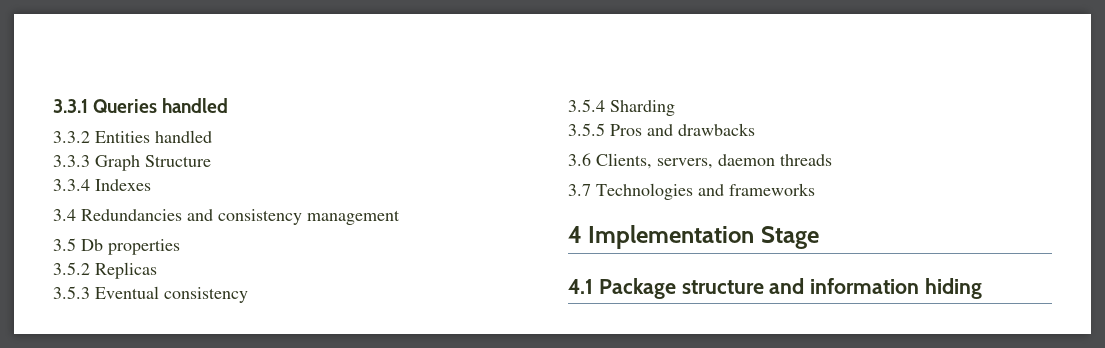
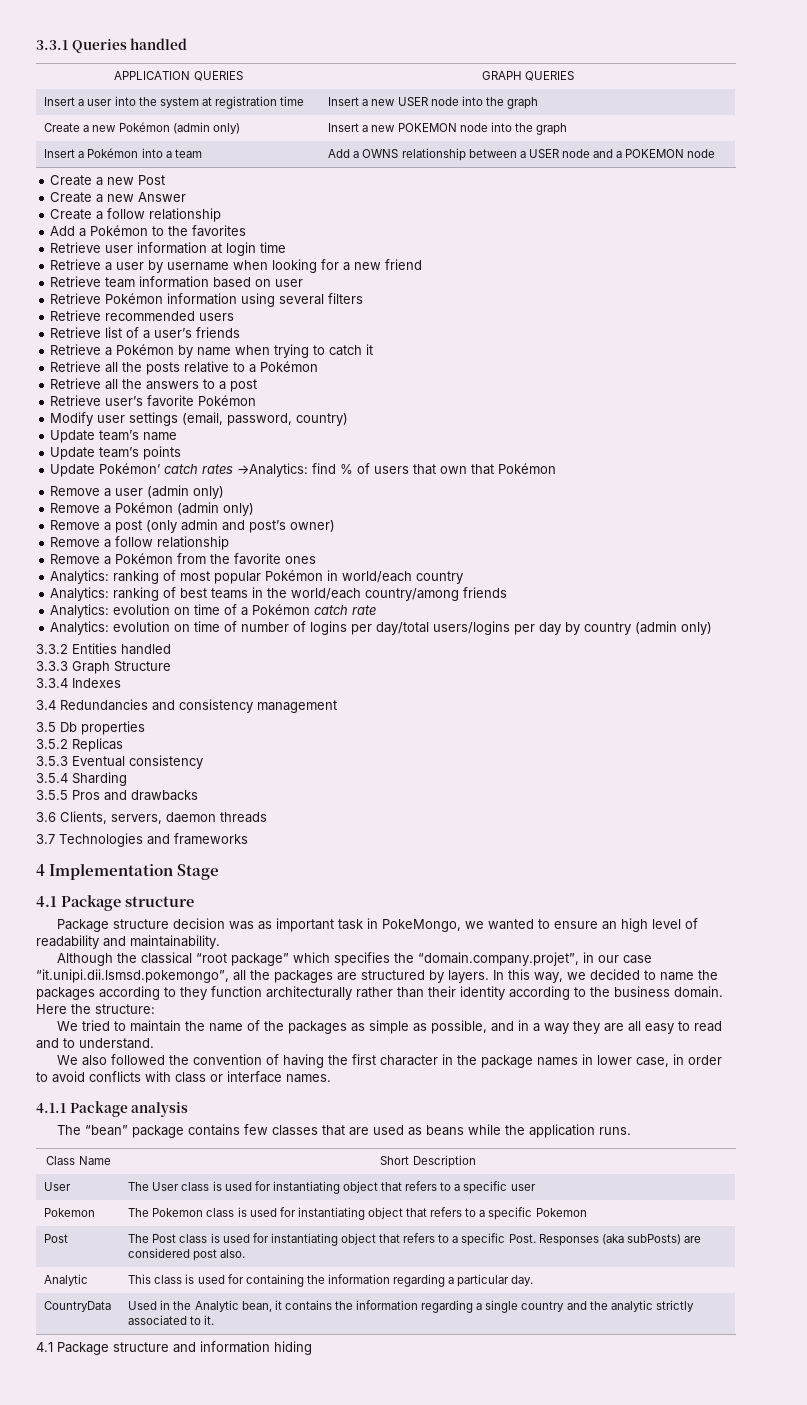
(229, 105) none -> [114,71,243,81] [481,71,575,81] [44,96,305,109] [328,96,538,109] [44,122,240,134] [328,122,567,135] [44,148,202,158] [328,148,716,161] [50,175,166,186] [50,192,187,203] [50,208,222,222] [50,225,247,237] [50,242,287,256] [50,259,423,273] [50,276,304,288] [50,293,364,307] [50,310,235,321] [50,327,241,339] [50,344,374,358] [50,361,319,375] [50,378,258,392] [50,395,257,407] [50,412,349,426] [50,430,178,443] [50,446,182,460] [50,463,557,477] [50,485,225,499] [50,502,255,516] [50,519,336,533] [50,536,230,550] [50,553,317,565] [50,570,464,584] [50,587,508,601] [50,604,377,618] [50,621,713,635] // APPLICATION QUERIES | GRAPH QUERIES // Insert a user into the system at registration time | Insert a new USER node into the graph // Create a new Pokémon (admin only) | Insert a new POKEMON node into the graph // Insert a Pokémon into a team | Add a OWNS relationship between a USER node and a POKEMON node // Create a new Post // Create a new Answer // Create a follow relationship // Add a Pokémon to the favorites // Retrieve user information at login time // Retrieve a user by username when looking for a new friend // Retrieve team information based on user // Retrieve Pokémon information using several filters // Retrieve recommended users // Retrieve list of a user’s friends // Retrieve a Pokémon by name when trying to catch it // Retrieve all the posts relative to a Pokémon // Retrieve all the answers to a post // Retrieve user’s favorite Pokémon // Modify user settings (email, password, country) // Update team’s name // Update team’s points // Update Pokémon’ catch rates →Analytics: find % of users that own that Pokémon // Remove a user (admin only) // Remove a Pokémon (admin only) // Remove a post (only admin and post’s owner) // Remove a follow relationship // Remove a Pokémon from the favorite ones // Analytics: ranking of most popular Pokémon in world/each country // Analytics: ranking of best teams in the world/each country/among friends // Analytics: evolution on time of a Pokémon catch rate // Analytics: evolution on time of number of logins per day/total users/logins per day by country (admin only)
(764, 287) none -> [57,918,699,932] [36,935,220,949] [57,952,653,966] [36,969,718,983] [36,986,723,1000] [36,1004,155,1014] [57,1020,723,1034] [36,1038,154,1049] [57,1054,723,1068] [36,1071,331,1083] [36,1101,189,1117] [57,1124,632,1138] [46,1156,111,1165] [380,1155,476,1168] [44,1182,72,1191] [128,1181,536,1194] [44,1208,96,1217] [128,1207,587,1220] [44,1234,69,1243] [128,1233,701,1246] [128,1248,246,1261] [44,1274,89,1286] [128,1274,534,1287] [44,1301,112,1312] [128,1300,694,1313] [128,1315,215,1325] [36,1342,169,1355] // Package structure decision was as important task in PokeMongo, we wanted to ensure an high level of readability and maintainability. // Although the classical “root package” which specifies the “domain.company.projet”, in our case “it.unipi.dii.lsmsd.pokemongo”, all the packages are structured by layers. In this way, we decided to name the packages according to they function architecturally rather than their identity according to the business domain. Here the structure: // We tried to maintain the name of the packages as simple as possible, and in a way they are all easy to read and to understand. // We also followed the convention of having the first character in the package names in lower case, in order to avoid conflicts with class or interface names. // 4.1.1 Package analysis // The “bean” package contains few classes that are used as beans while the application runs. // Class Name | Short Description // User | The User class is used for instantiating object that refers to a specific user // Pokemon | The Pokemon class is used for instantiating object that refers to a specific Pokemon // Post | The Post class is used for instantiating object that refers to a specific Post. Responses (aka subPosts) are considered post also. // Analytic | This class is used for containing the information regarding a particular day. // CountryData | Used in the Analytic bean, it contains the information regarding a single country and the analytic strictly associated to it. // 4.1 Package structure

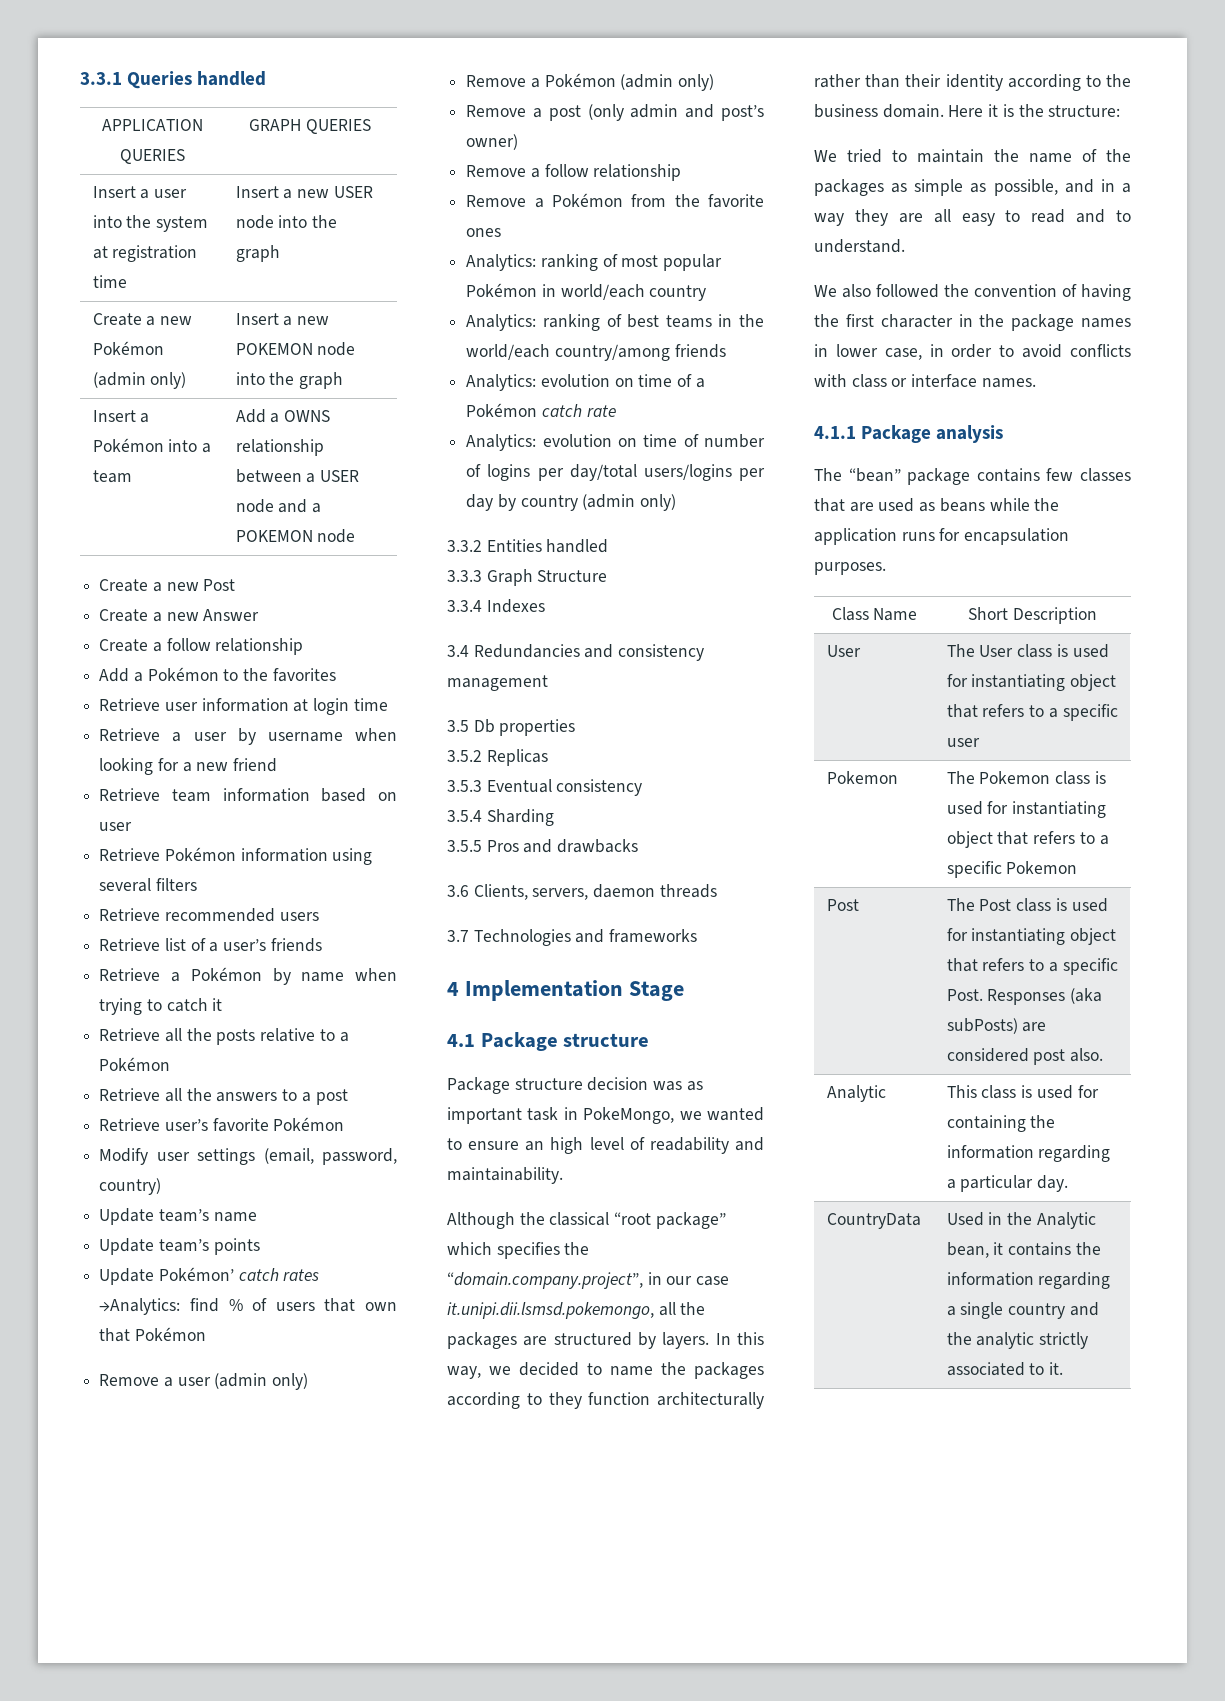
[418,952,580,966] “domain.company.projet”, -> [447,1272,643,1289] “domain.company.project”,
[36,969,229,983] “it.unipi.dii.lsmsd.pokemongo”, -> [447,1302,654,1319] it.unipi.dii.lsmsd.pokemongo,
(67, 1009) none -> [988,104,1014,117] it is
[599,1127,632,1135] runs. -> [901,528,1070,545] [814,562,886,575] runs for encapsulation purposes.
[36,1341,312,1355] // 4.1 Package structure and information hiding -> (1064, 1368) none

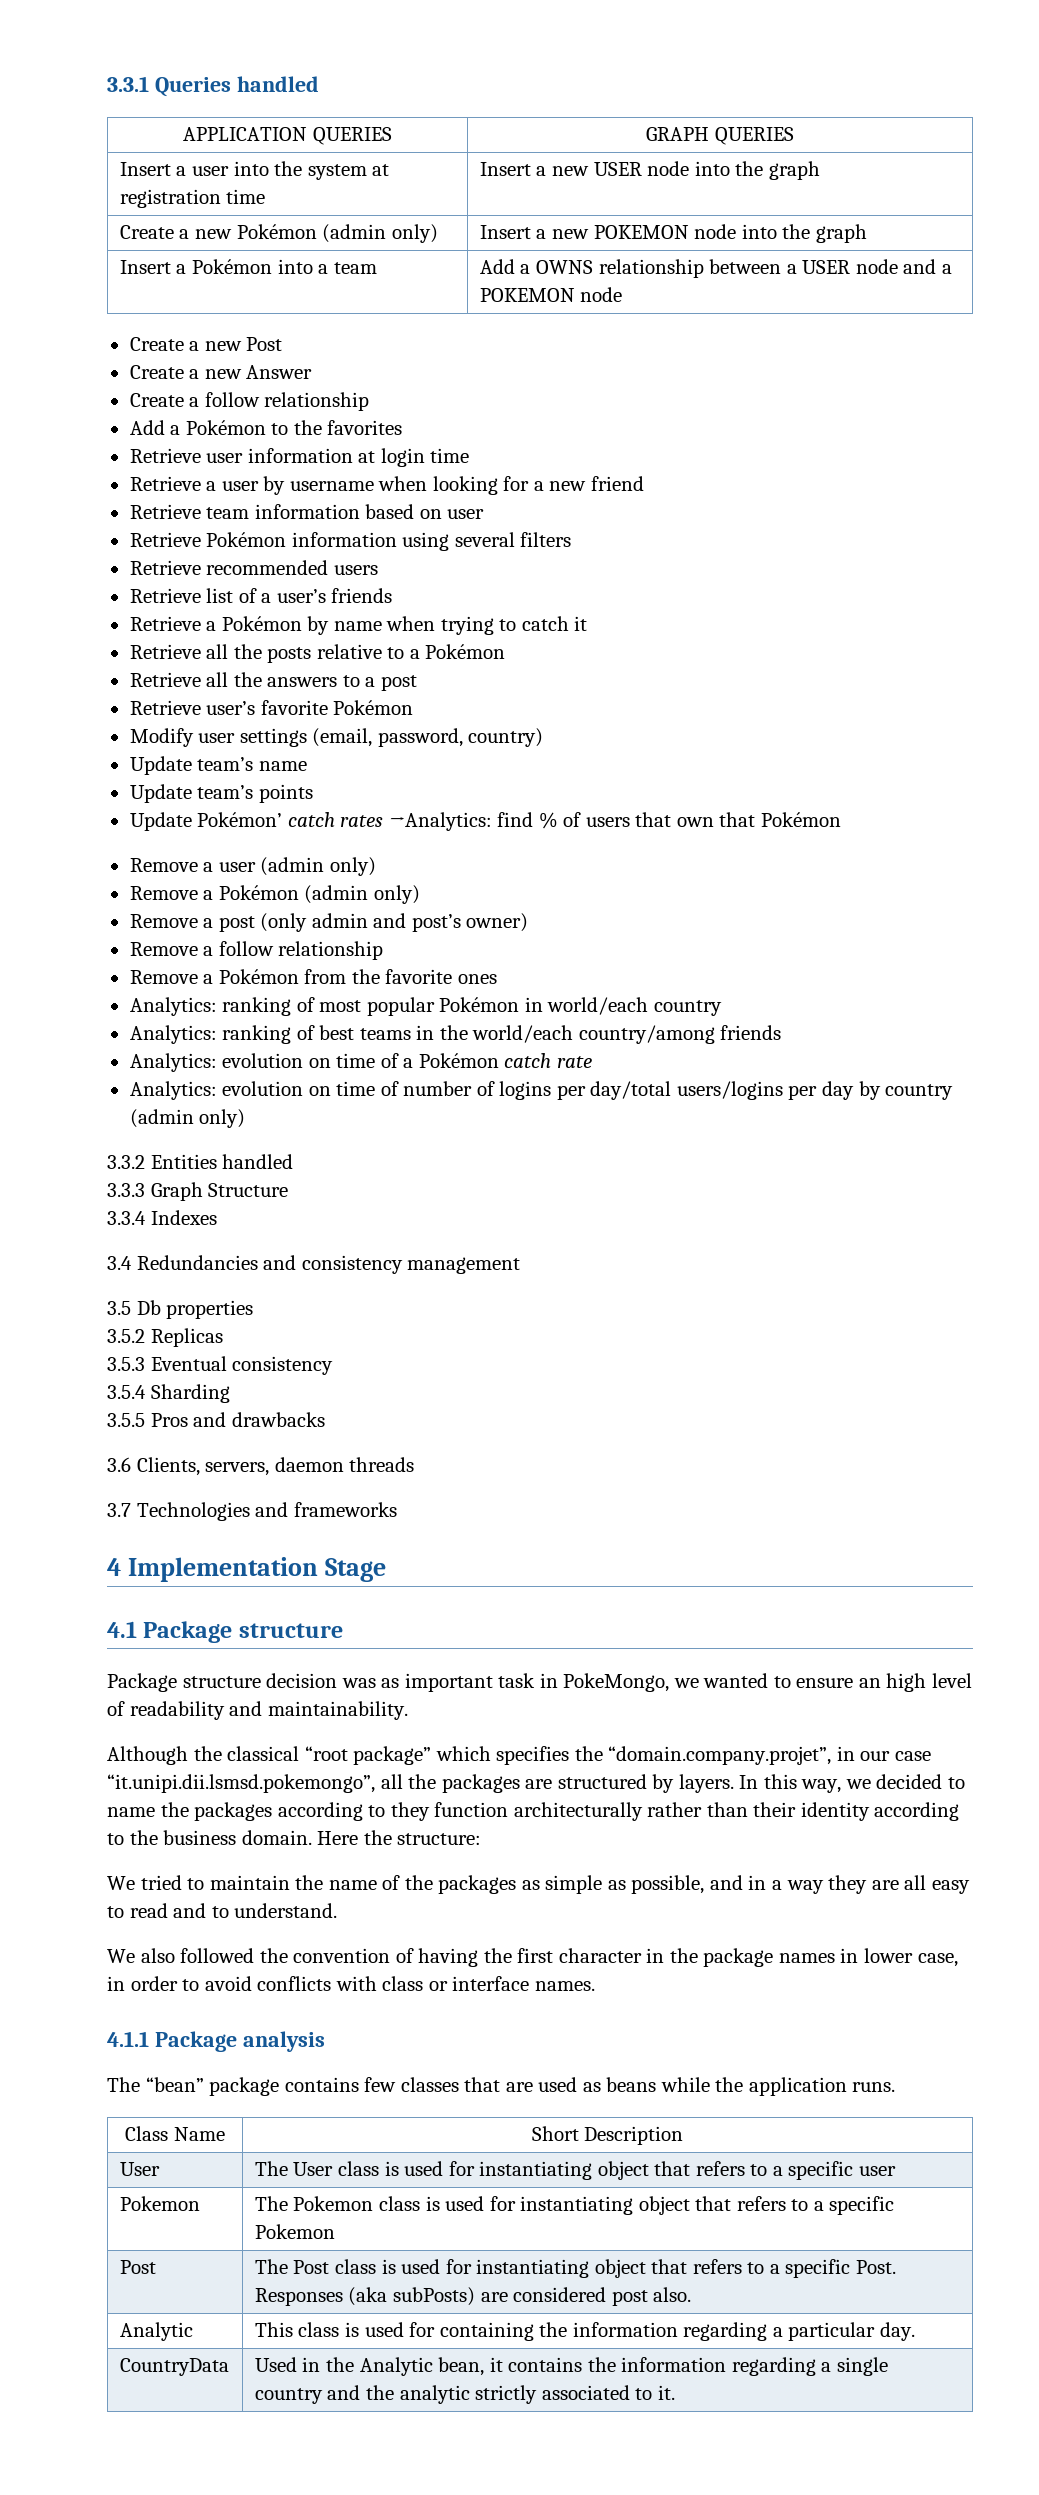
[447,1272,643,1289] “domain.company.project”, -> [608,1746,832,1765] “domain.company.projet”,
[447,1302,654,1319] it.unipi.dii.lsmsd.pokemongo, -> [107,1774,375,1793] “it.unipi.dii.lsmsd.pokemongo”,
[988,104,1014,117] it is -> (359, 1838) none
[901,528,1070,545] [814,562,886,575] runs for encapsulation purposes. -> [852,2082,896,2092] runs.

